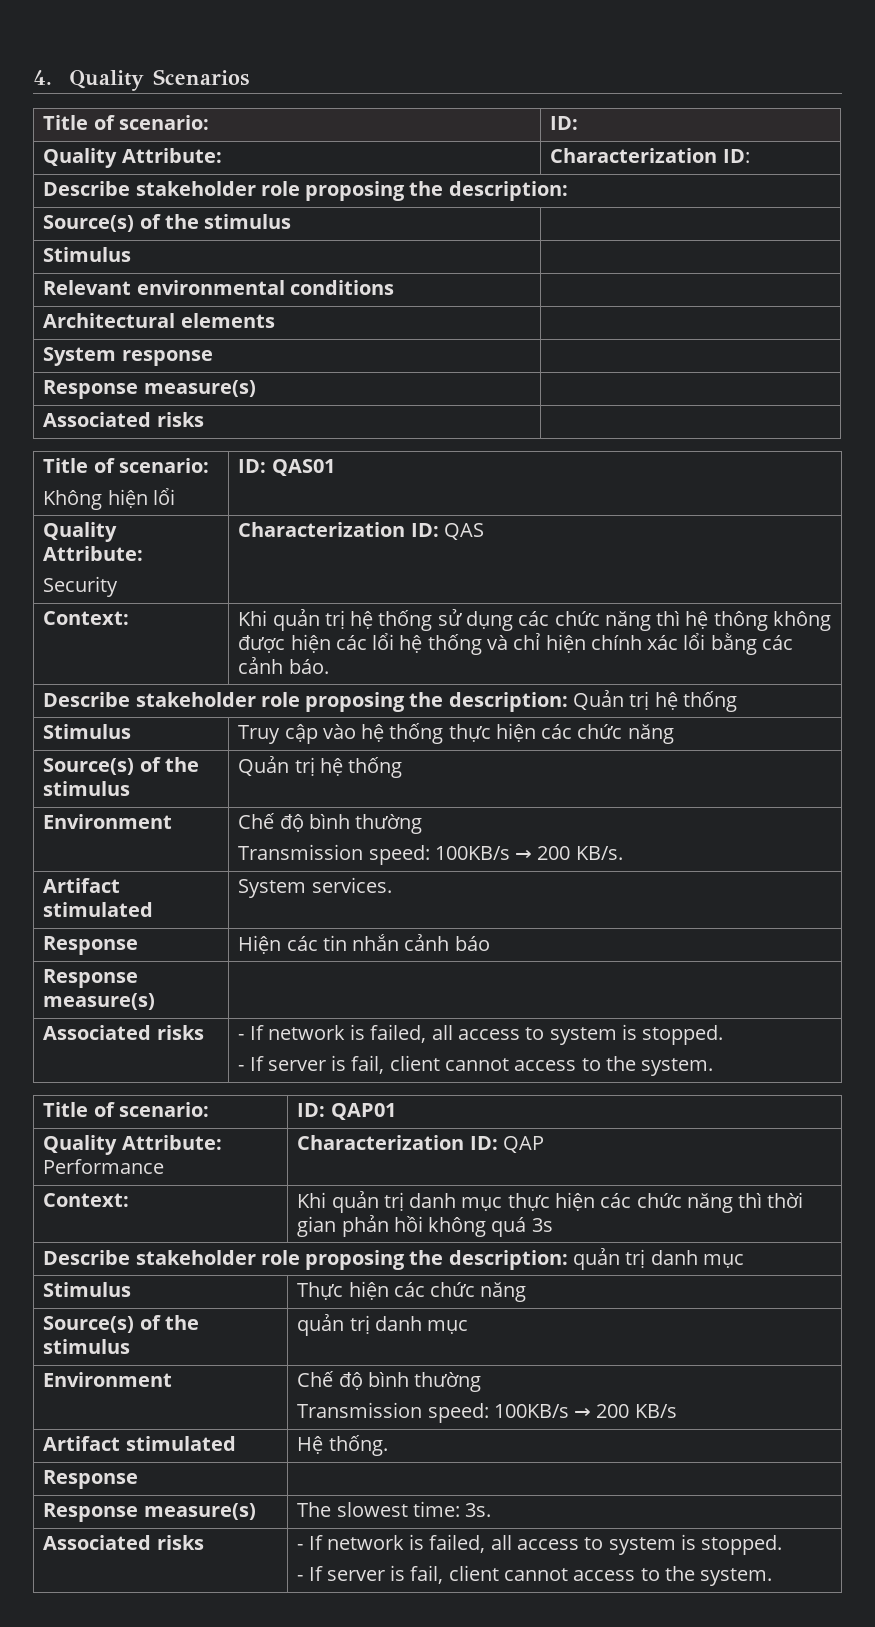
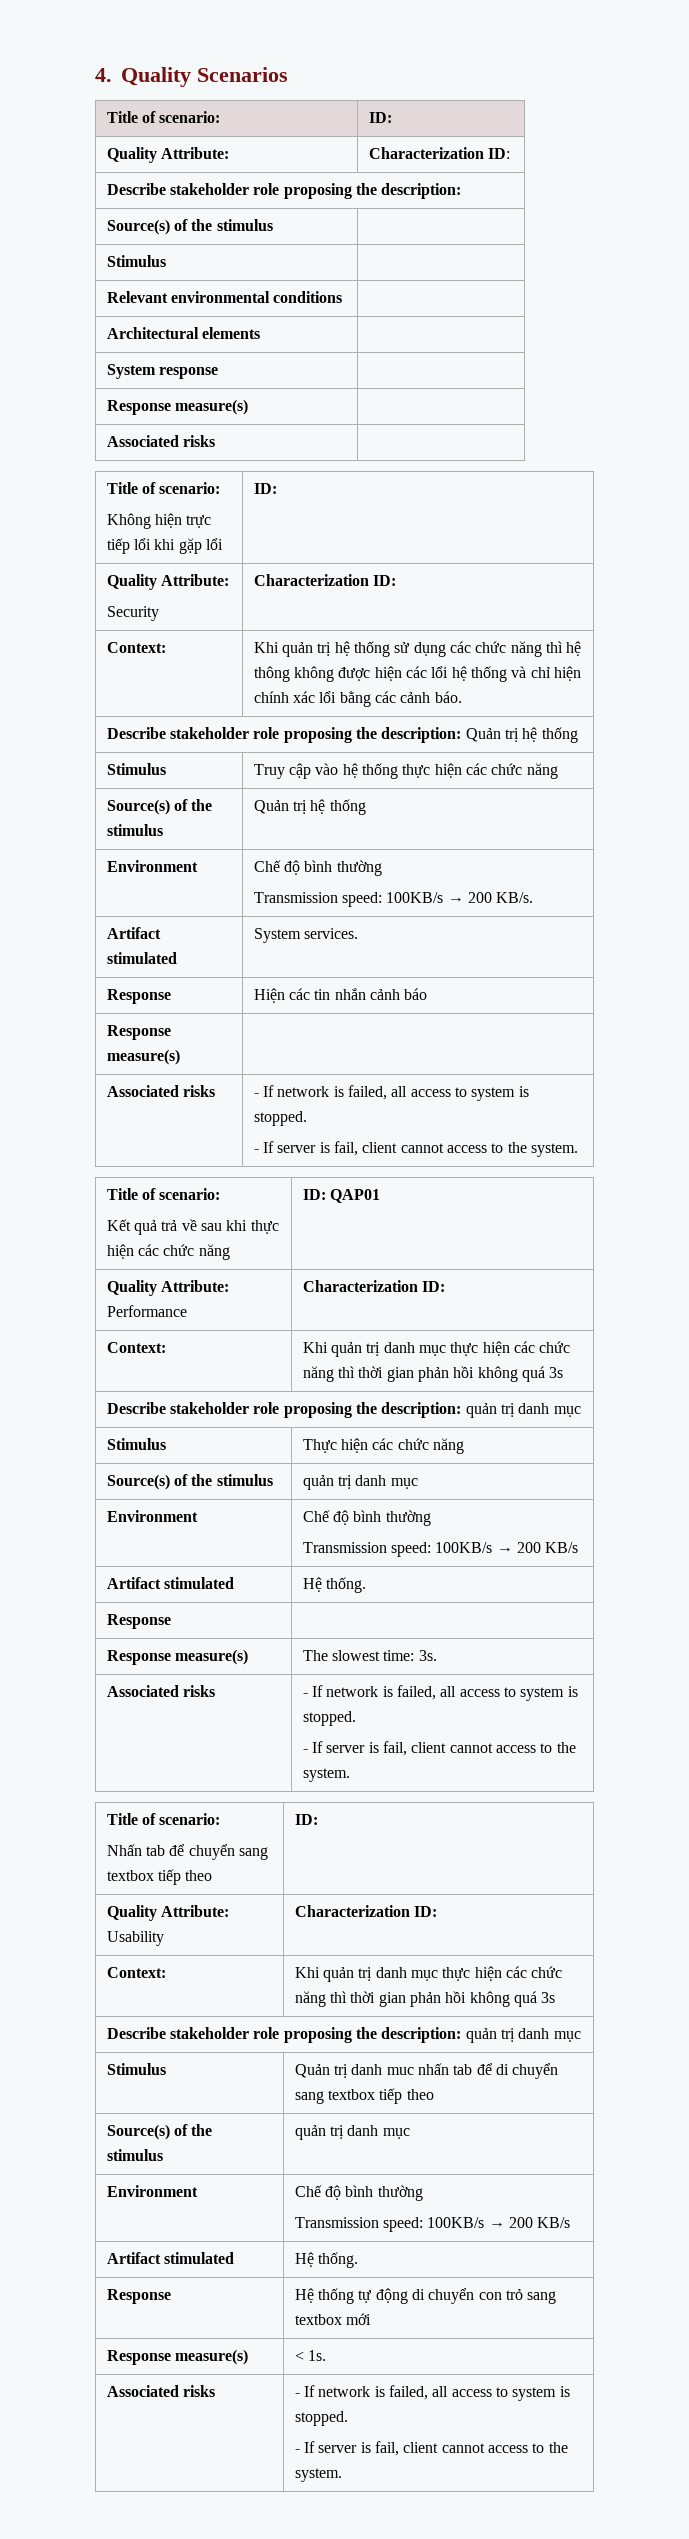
(148, 498) none -> [186,515,212,528] [106,538,202,554] trực tiếp lổi khi gặp
[271,459,335,476] QAS01 -> (277, 488) none
[443,523,484,540] QAS -> (396, 580) none
(209, 1109) none -> [106,1219,279,1235] [106,1244,230,1260] // Kết quả trả về sau khi thực hiện các chức năng
[502,1136,544,1153] QAP -> (445, 1286) none
(773, 1577) none -> [106,1813,221,1825] [106,1844,268,1860] [106,1869,213,1885] [294,1814,318,1825] [106,1905,229,1921] [106,1931,164,1946] [294,1905,437,1917] [106,1967,166,1978] [294,1966,563,1982] [294,1991,556,2007] [106,2027,581,2043] [106,2063,166,2075] [294,2063,559,2079] [294,2088,434,2104] [106,2124,213,2140] [106,2149,163,2161] [294,2125,410,2140] [106,2185,198,2197] [294,2185,423,2201] [294,2217,571,2232] [106,2252,234,2264] [294,2252,358,2268] [106,2289,171,2304] [294,2288,557,2304] [294,2313,371,2325] [106,2349,248,2365] [294,2350,326,2361] [106,2385,215,2397] [294,2385,570,2401] [294,2411,348,2426] [294,2441,568,2456] [294,2468,342,2482] // Title of scenario: // Nhấn tab để chuyển sang textbox tiếp theo | ID: // Quality Attribute: Usability | Characterization ID: // Context: | Khi quản trị danh mục thực hiện các chức năng thì thời gian phản hồi không quá 3s // Describe stakeholder role proposing the description: quản trị danh mục // Stimulus | Quản trị danh muc nhấn tab để di chuyển sang textbox tiếp theo // Source(s) of the stimulus | quản trị danh mục // Environment | Chế độ bình thường // Transmission speed: 100KB/s → 200 KB/s // Artifact stimulated | Hệ thống. // Response | Hệ thống tự động di chuyển con trỏ sang textbox mới // Response measure(s) | < 1s. // Associated risks | - If network is failed, all access to system is stopped. // - If server is fail, client cannot access to the system.

